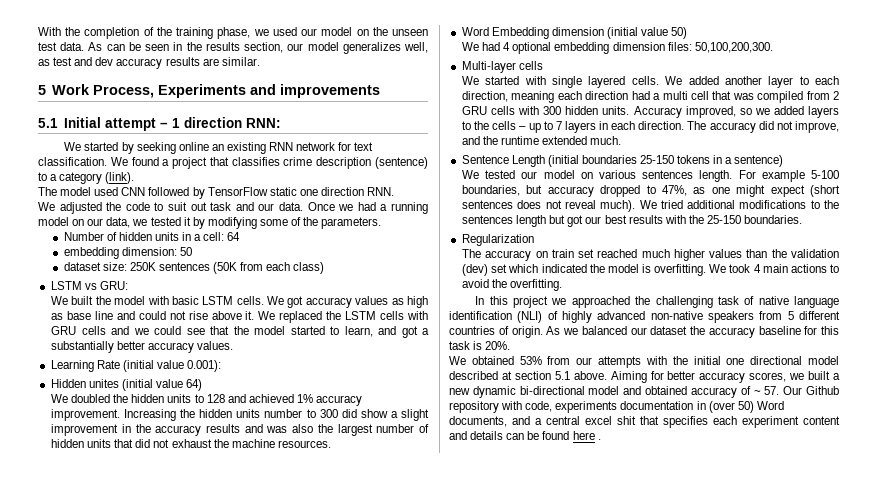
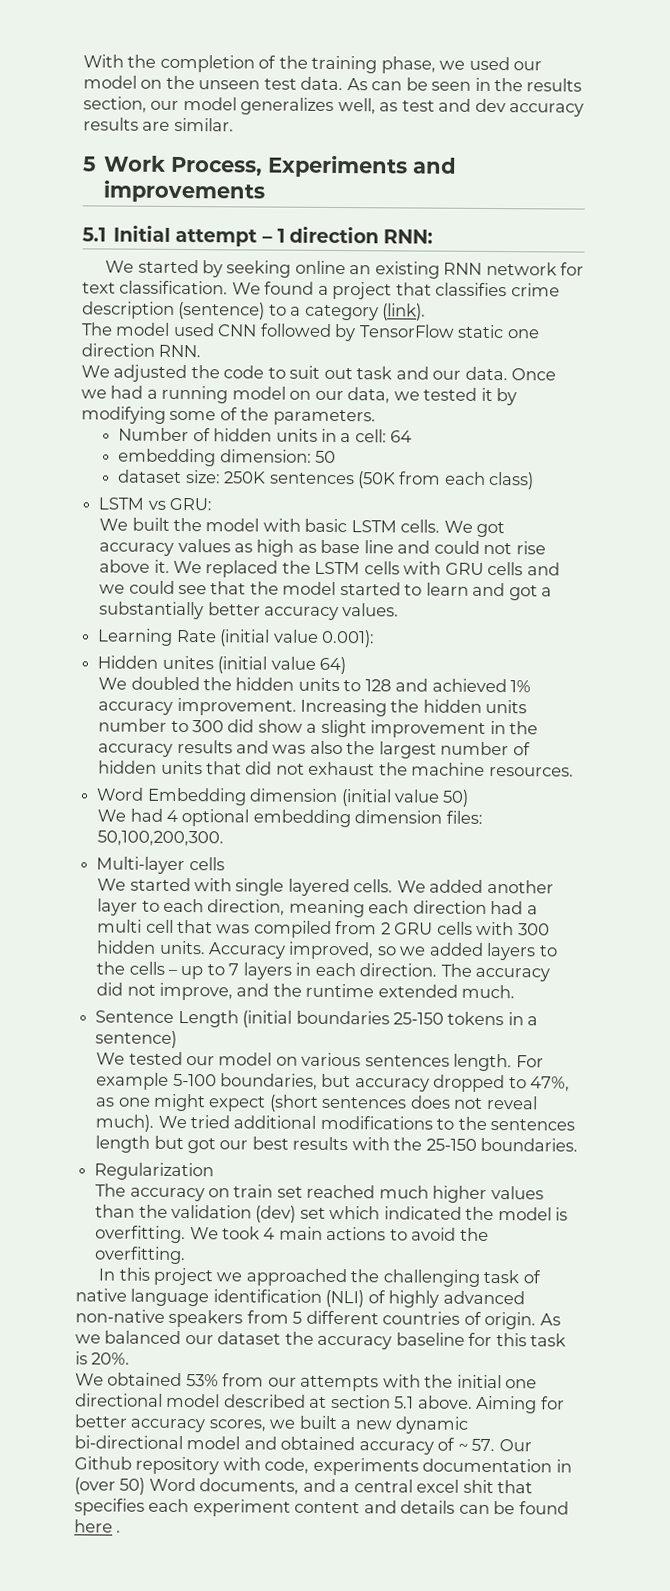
[344,326,373,337] learn, -> [425,582,469,596] learn

